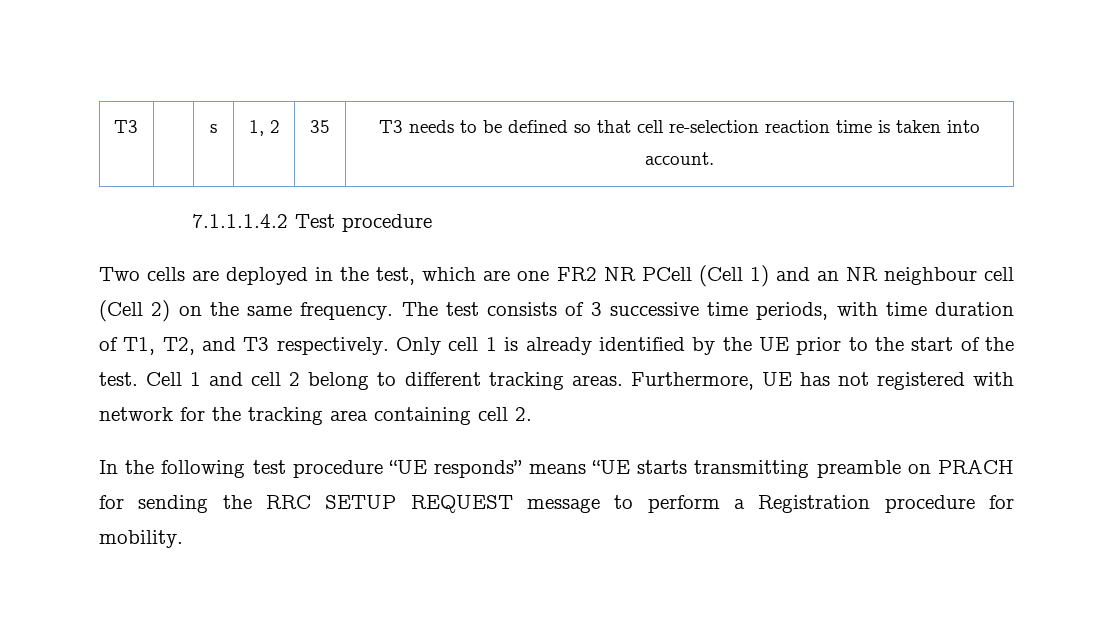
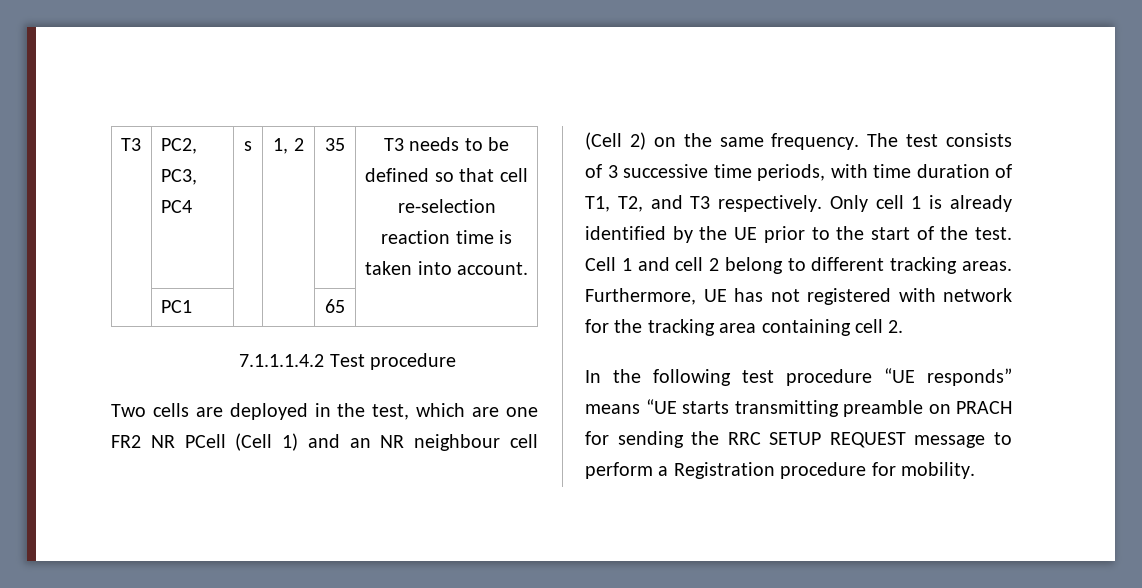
(138, 126) none -> [160,138,197,154] [160,169,197,185] [160,200,192,213] PC2, PC3, PC4
(714, 158) none -> [160,300,192,313] [325,299,345,313] // | PC1 | | | 65 |

